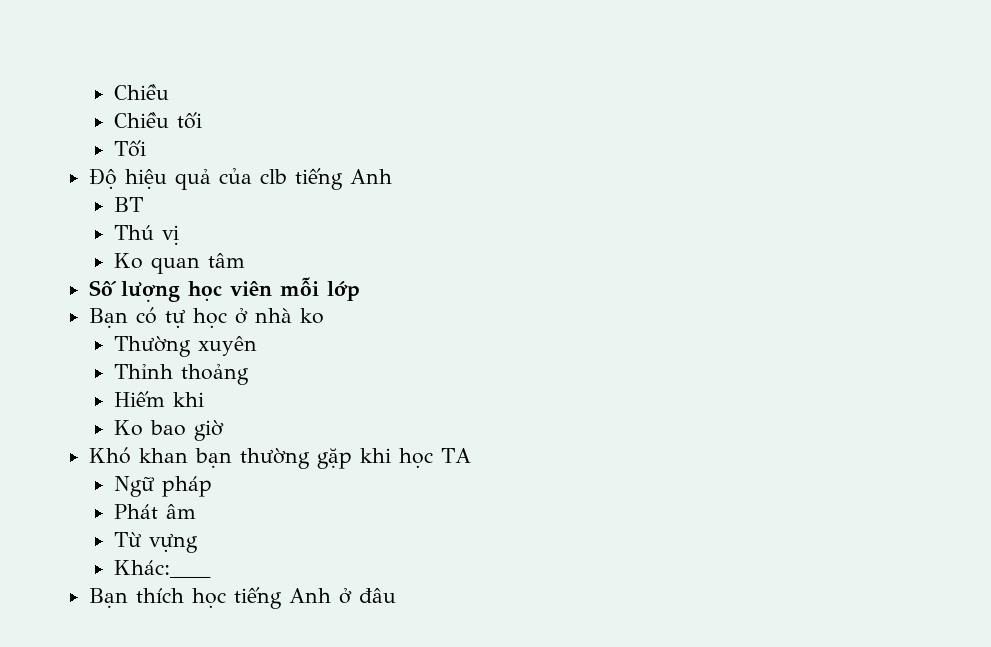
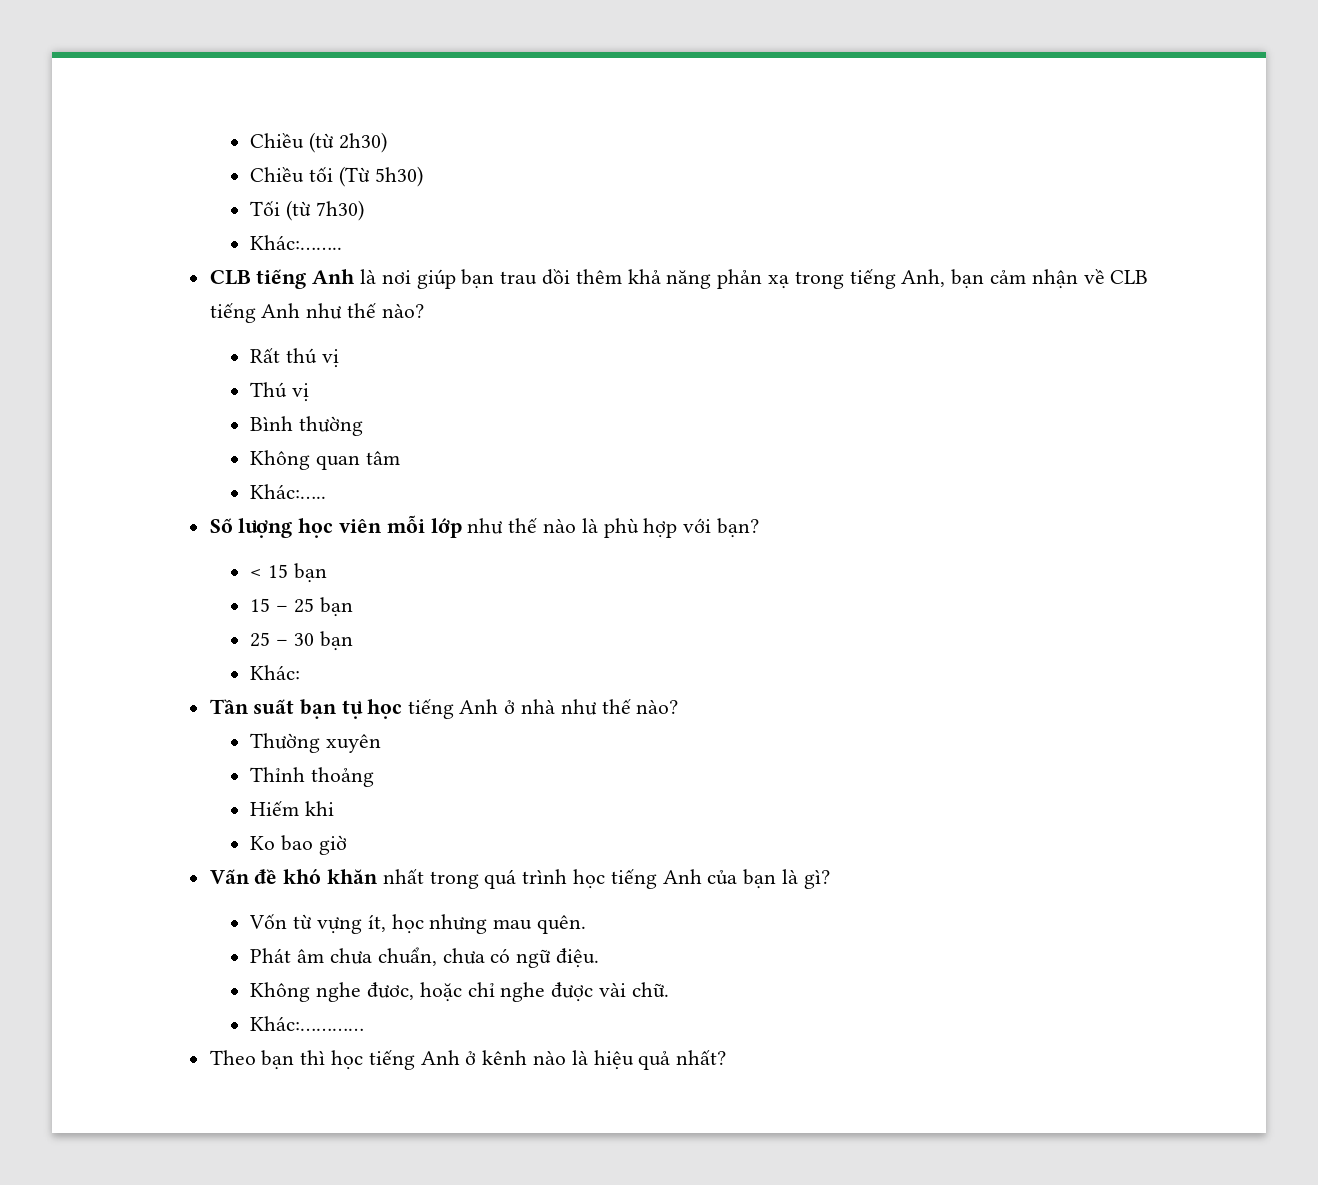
[114,84,170,100] Chiều -> [250,132,387,153] Chiều (từ 2h30)
(203, 120) none -> [338,166,423,187] (Từ 5h30)
[88,168,392,190] [114,197,144,212] // Độ hiệu quả của clb tiếng Anh // BT -> [286,200,364,221] [250,235,343,250] [209,269,1149,289] [209,303,424,323] [250,348,339,368] (từ 7h30) // Khác:…….. // CLB tiếng Anh là nơi giúp bạn trau dồi thêm khả năng phản xạ trong tiếng Anh, bạn cảm nhận về CLB tiếng Anh như thế nào? // Rất thú vị
[114,253,144,269] Ko -> [250,416,364,436] [250,450,311,470] Bình thường // Không
(246, 260) none -> [250,484,327,499] // Khác:…..
[88,307,324,328] // Bạn có tự học ở nhà ko -> [467,518,759,538] [250,563,327,583] [250,597,353,617] [250,631,353,651] [250,665,301,680] [209,699,679,719] như thế nào là phù hợp với bạn? // < 15 bạn // 15 – 25 bạn // 25 – 30 bạn // Khác: // Tần suất bạn tự học tiếng Anh ở nhà như thế nào?
[88,447,471,469] [114,476,213,497] [114,504,197,519] [114,532,199,553] [114,560,212,578] [88,587,396,609] Khó khan bạn thường gặp khi học TA // Ngữ pháp // Phát âm // Từ vựng // Khác:____ // Bạn thích học tiếng Anh ở đâu -> [209,869,830,889] [249,914,587,934] [250,947,600,968] [250,982,669,1002] [250,1016,365,1031] [209,1050,727,1070] Vấn đề khó khăn nhất trong quá trình học tiếng Anh của bạn là gì? // Vốn từ vựng ít, học nhưng mau quên. // Phát âm chưa chuẩn, chưa có ngữ điệu. // Không nghe đươc, hoặc chỉ nghe được vài chữ. // Khác:………… // Theo bạn thì học tiếng Anh ở kênh nào là hiệu quả nhất?

